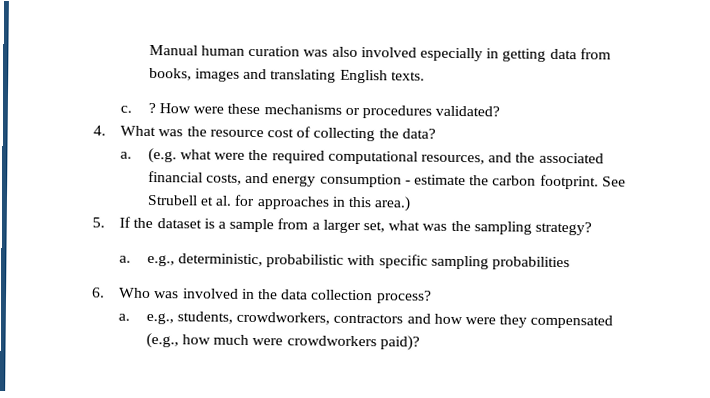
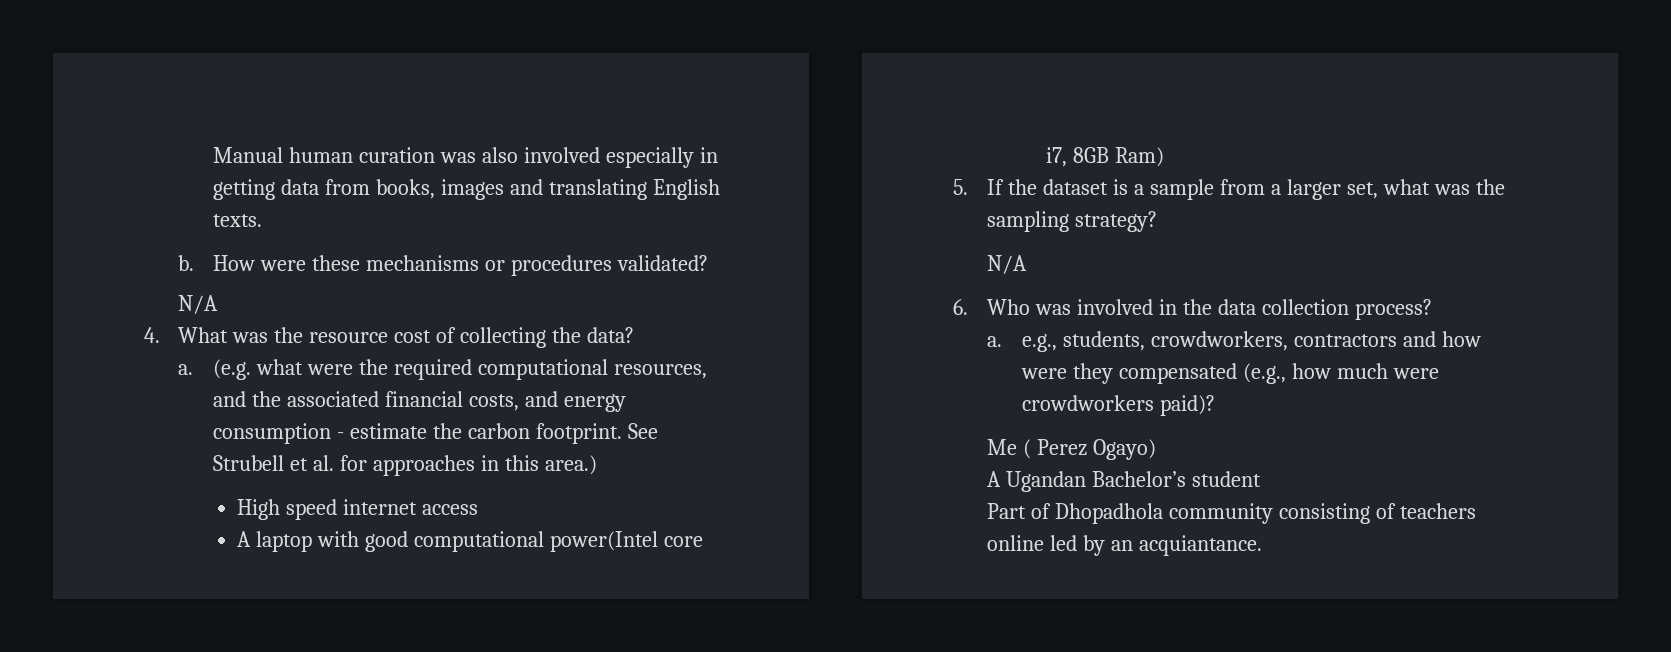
[120,102,156,114] c. ? -> [178,255,195,271] b.
(501, 111) none -> [178,295,219,314] // N/A
(412, 204) none -> [237,499,479,520] [237,531,704,552] [1046,147,1165,167] // High speed internet access // A laptop with good computational power(Intel core i7, 8GB Ram)
[119,253,571,271] a. e.g., deterministic, probabilistic with specific sampling probabilities -> [987,255,1028,274] N/A
(420, 343) none -> [987,439,1157,460] [987,471,1262,492] [987,503,1477,524] [987,535,1263,556] // Me ( Perez Ogayo) // A Ugandan Bachelor’s student // Part of Dhopadhola community consisting of teachers online led by an acquiantance.

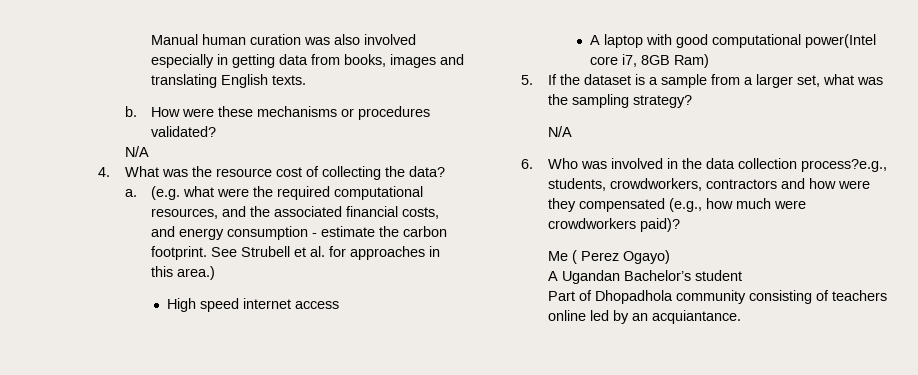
[1355,299,1433,320] [987,334,1058,352] process? // a. e.g., -> [800,159,887,172] process?e.g.,

